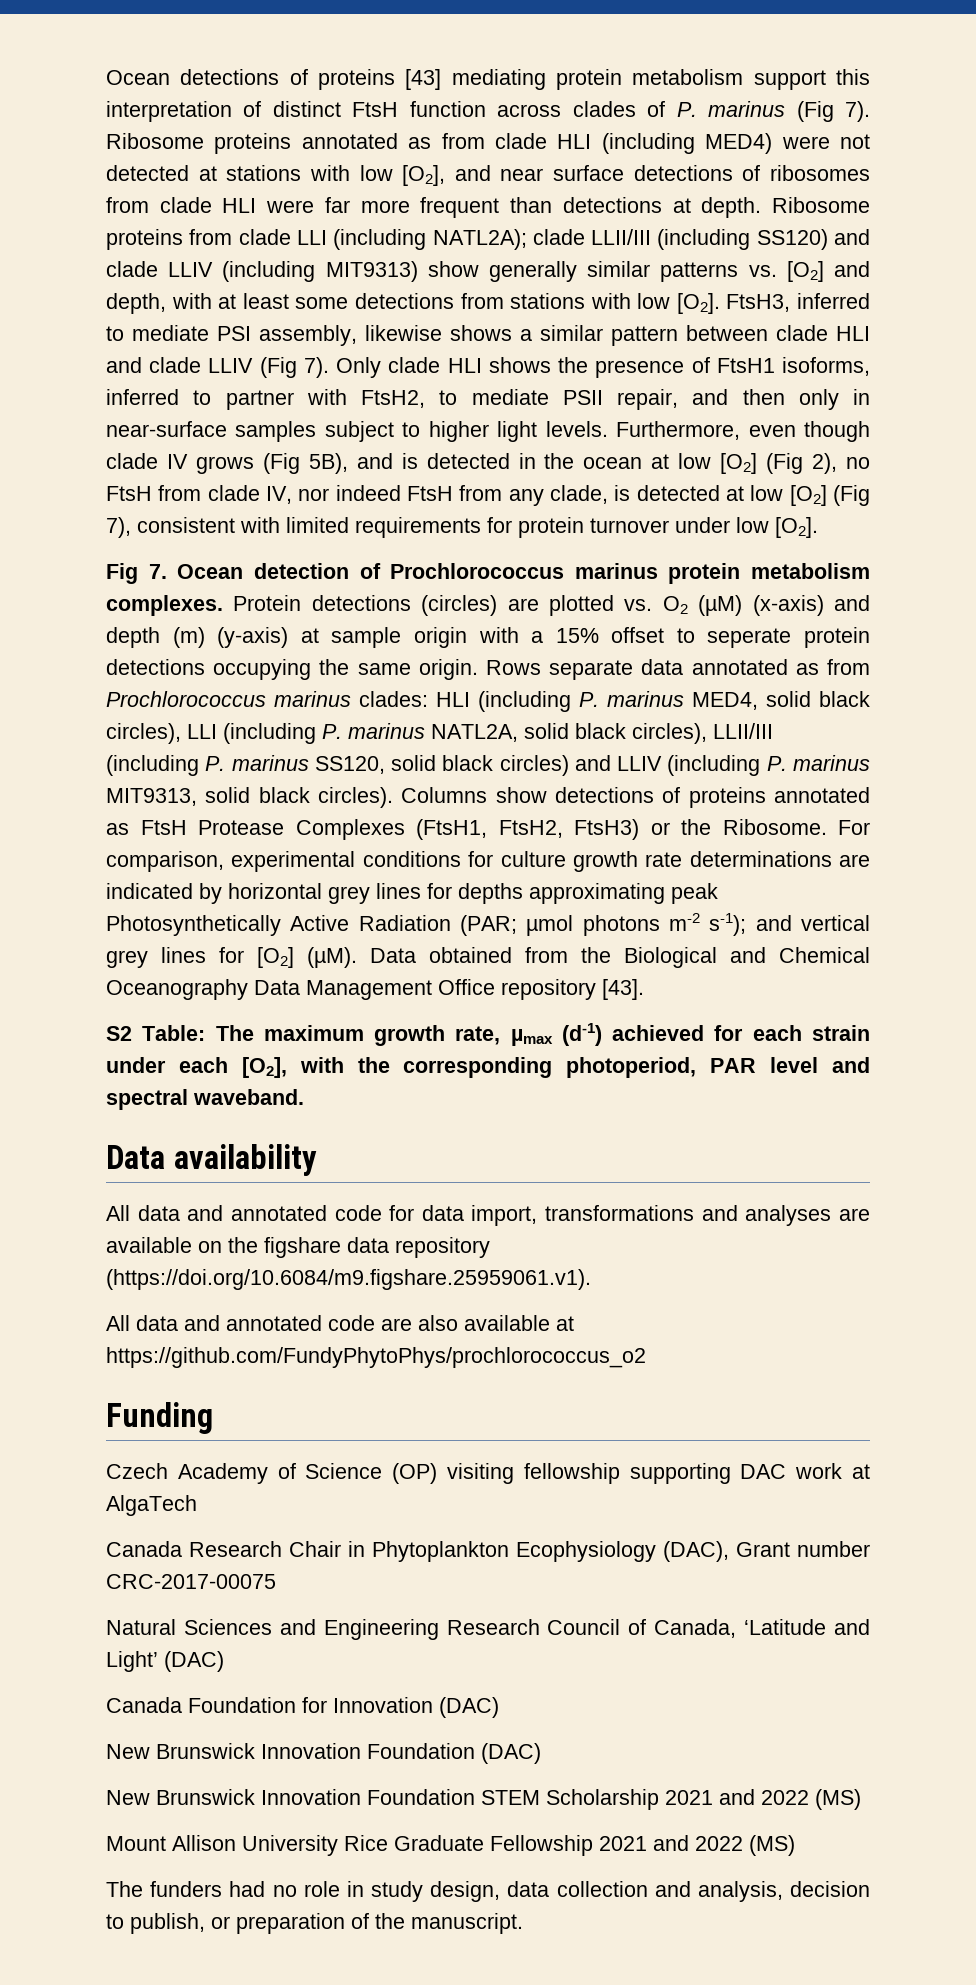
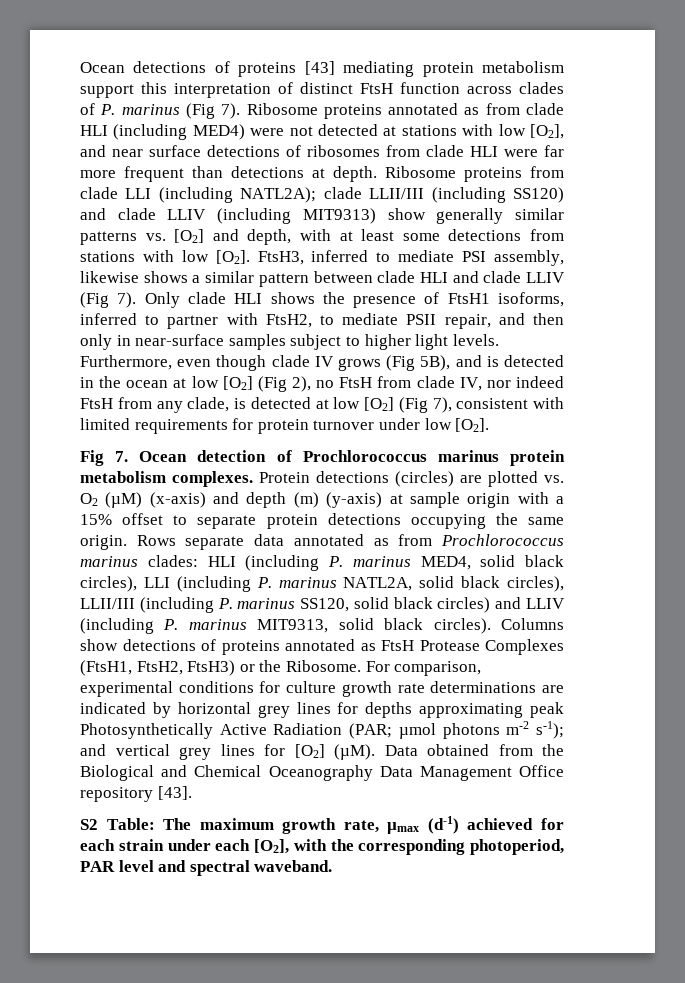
[707,628,792,648] seperate -> [197,515,257,529] separate
[106,1144,317,1176] [106,1205,870,1226] [106,1237,490,1258] [106,1269,591,1290] [106,1315,574,1331] [106,1347,646,1368] [106,1402,213,1434] [106,1463,870,1484] [106,1495,197,1516] [106,1541,870,1562] [106,1574,276,1589] [106,1619,871,1640] [106,1651,224,1672] [106,1697,499,1718] [106,1743,541,1764] [106,1789,861,1810] [106,1835,795,1856] [106,1881,870,1902] [106,1913,523,1934] // Data availability // All data and annotated code for data import, transformations and analyses are available on the figshare data repository (https://doi.org/10.6084/m9.figshare.25959061.v1). // All data and annotated code are also available at https://github.com/FundyPhytoPhys/prochlorococcus_o2 // Funding // Czech Academy of Science (OP) visiting fellowship supporting DAC work at AlgaTech // Canada Research Chair in Phytoplankton Ecophysiology (DAC), Grant number CRC-2017-00075 // Natural Sciences and Engineering Research Council of Canada, ‘Latitude and Light’ (DAC) // Canada Foundation for Innovation (DAC) // New Brunswick Innovation Foundation (DAC) // New Brunswick Innovation Foundation STEM Scholarship 2021 and 2022 (MS) // Mount Allison University Rice Graduate Fellowship 2021 and 2022 (MS) // The funders had no role in study design, data collection and analysis, decision to publish, or preparation of the manuscript. -> (333, 866) none

